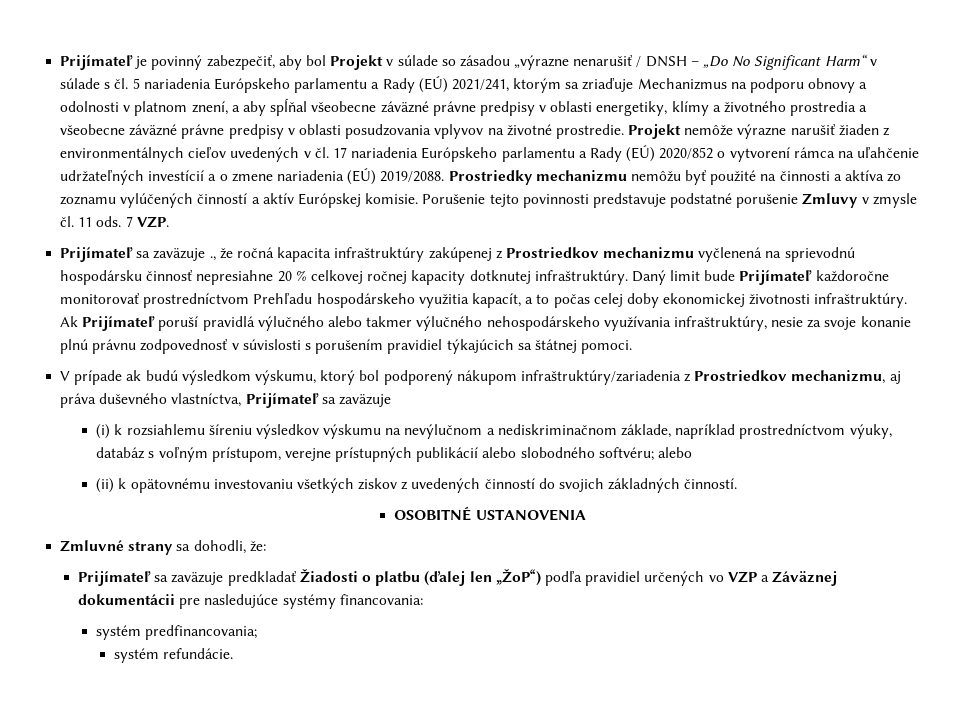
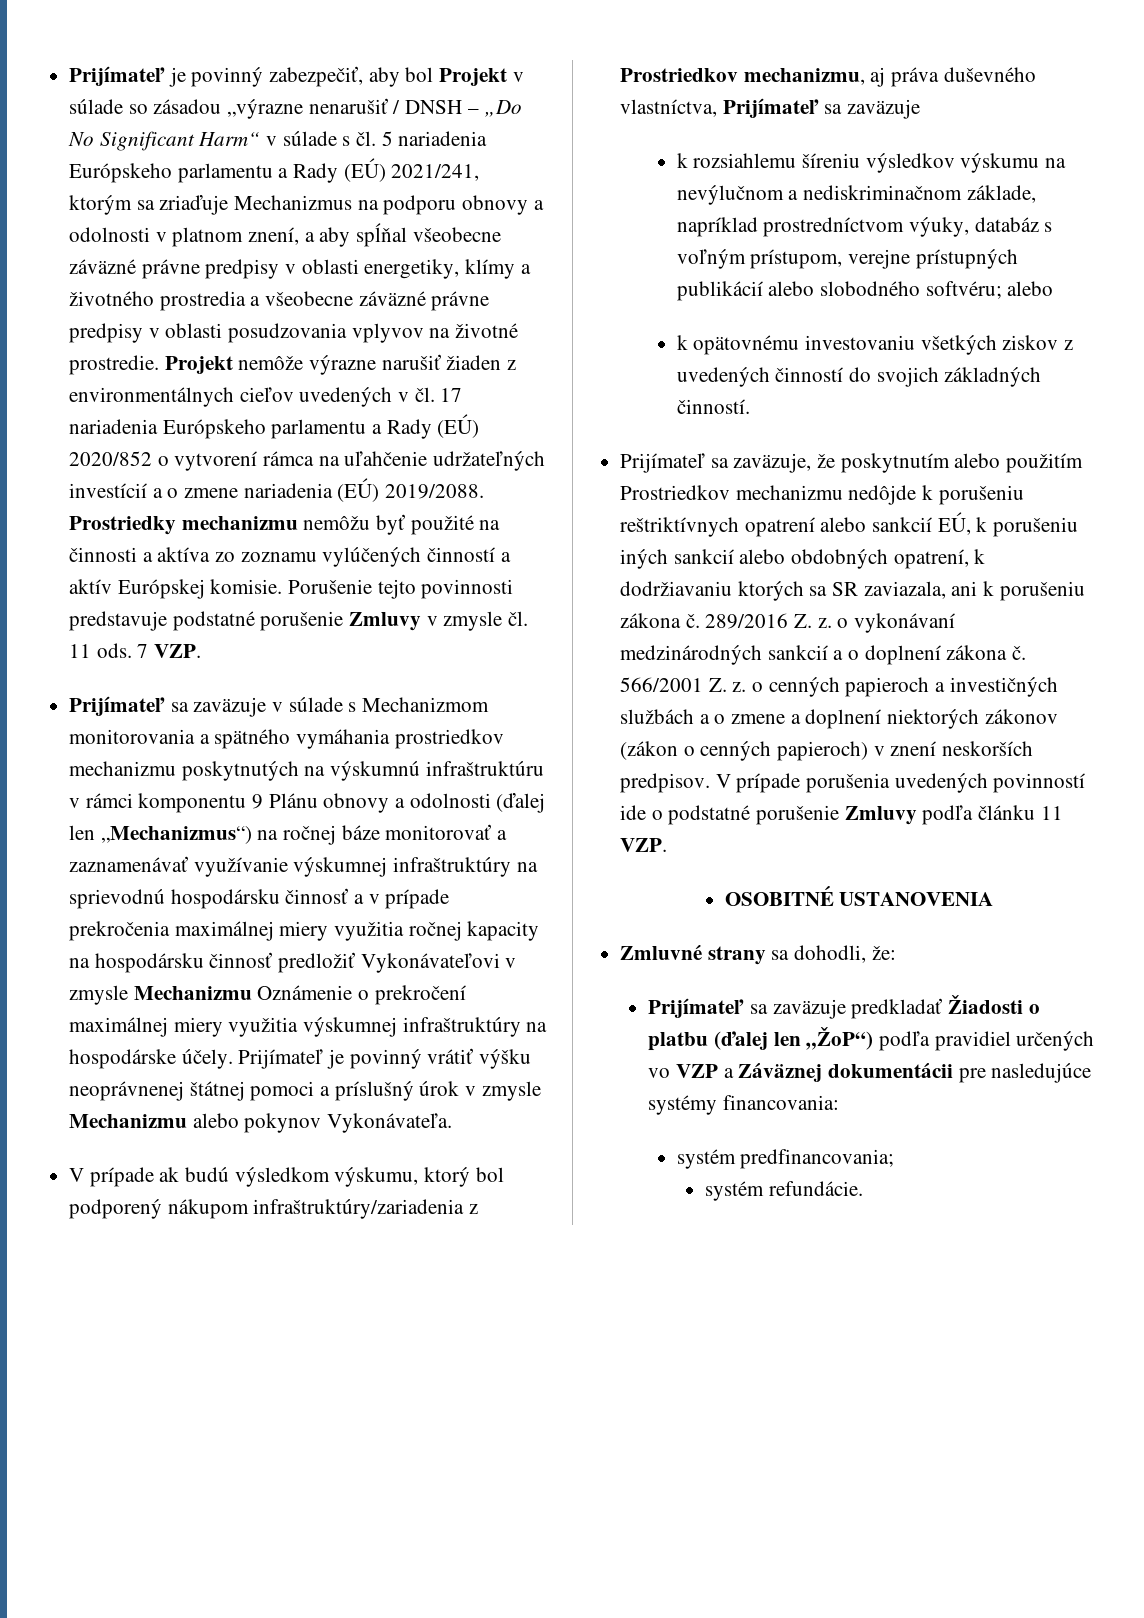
[209,247,855,262] [60,270,889,285] [60,293,908,308] [60,316,911,331] [60,339,633,354] ., že ročná kapacita infraštruktúry zakúpenej z Prostriedkov mechanizmu vyčlenená na sprievodnú hospodársku činnosť nepresiahne 20 % celkovej ročnej kapacity dotknutej infraštruktúry. Daný limit bude Prijímateľ každoročne monitorovať prostredníctvom Prehľadu hospodárskeho využitia kapacít, a to počas celej doby ekonomickej životnosti infraštruktúry. Ak Prijímateľ poruší pravidlá výlučného alebo takmer výlučného nehospodárskeho využívania infraštruktúry, nesie za svoje konanie plnú právnu zodpovednosť v súvislosti s porušením pravidiel týkajúcich sa štátnej pomoci. -> [272,697,490,712] [69,729,504,749] [69,761,544,781] [69,792,546,813] [69,824,508,845] [69,856,538,877] [69,888,450,909] [69,921,540,941] [69,952,517,973] [69,985,466,1005] [69,1017,548,1037] [69,1048,532,1069] [69,1081,541,1101] [69,1113,453,1133] v súlade s Mechanizmom monitorovania a spätného vymáhania prostriedkov mechanizmu poskytnutých na výskumnú infraštruktúru v rámci komponentu 9 Plánu obnovy a odolnosti (ďalej len „Mechanizmus“) na ročnej báze monitorovať a zaznamenávať využívanie výskumnej infraštruktúry na sprievodnú hospodársku činnosť a v prípade prekročenia maximálnej miery využitia ročnej kapacity na hospodársku činnosť predložiť Vykonávateľovi v zmysle Mechanizmu Oznámenie o prekročení maximálnej miery využitia výskumnej infraštruktúry na hospodárske účely. Prijímateľ je povinný vrátiť výšku neoprávnenej štátnej pomoci a príslušný úrok v zmysle Mechanizmu alebo pokynov Vykonávateľa.
[96,424,111,439] (i) -> (921, 109) none
[96,478,115,493] (ii) -> (1054, 288) none
(738, 483) none -> [620,453,1084,473] [620,485,1024,505] [620,512,1079,537] [620,549,986,569] [620,581,1085,601] [620,613,956,633] [620,645,1027,665] [620,677,1058,697] [620,709,1058,729] [620,741,1034,761] [620,773,1086,793] [620,805,1063,825] [620,838,668,852] // Prijímateľ sa zaväzuje, že poskytnutím alebo použitím Prostriedkov mechanizmu nedôjde k porušeniu reštriktívnych opatrení alebo sankcií EÚ, k porušeniu iných sankcií alebo obdobných opatrení, k dodržiavaniu ktorých sa SR zaviazala, ani k porušeniu zákona č. 289/2016 Z. z. o vykonávaní medzinárodných sankcií a o doplnení zákona č. 566/2001 Z. z. o cenných papieroch a investičných službách a o zmene a doplnení niektorých zákonov (zákon o cenných papieroch) v znení neskorších predpisov. V prípade porušenia uvedených povinností ide o podstatné porušenie Zmluvy podľa článku 11 VZP.

